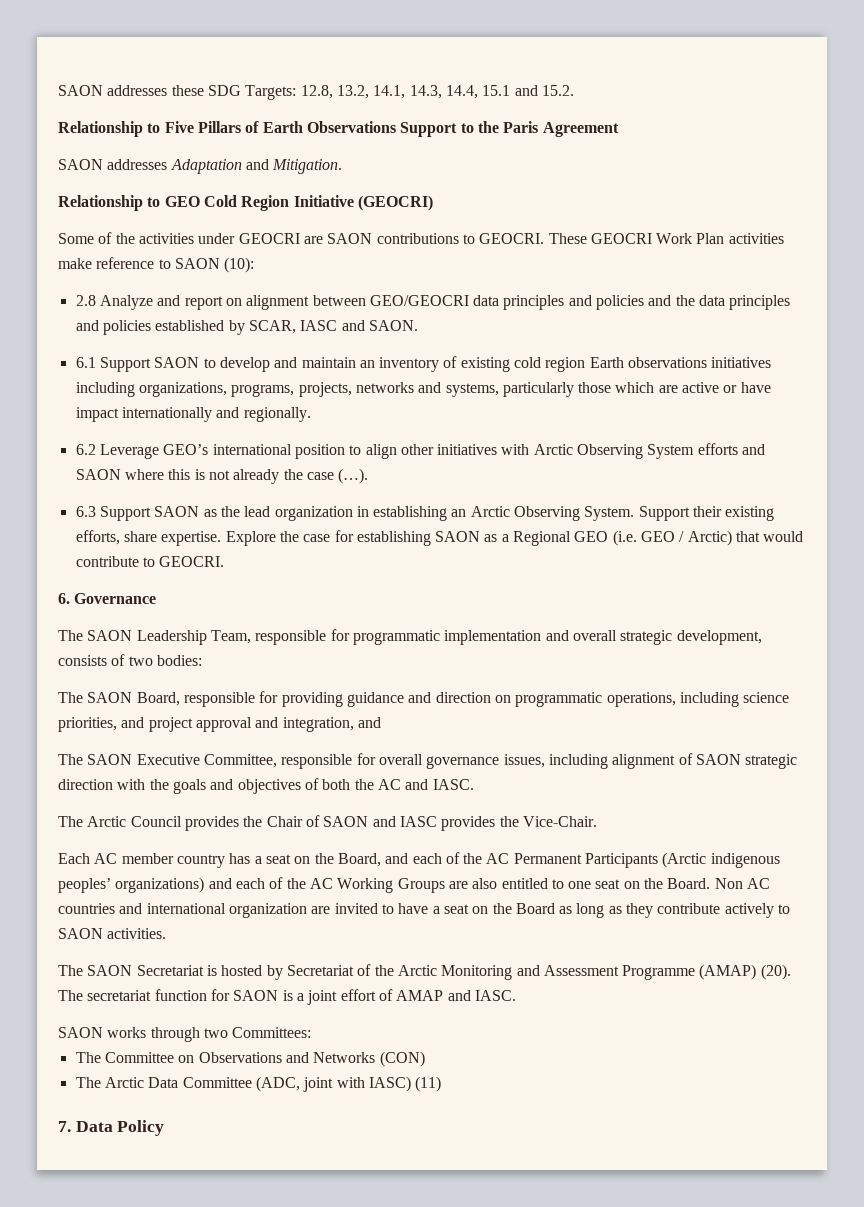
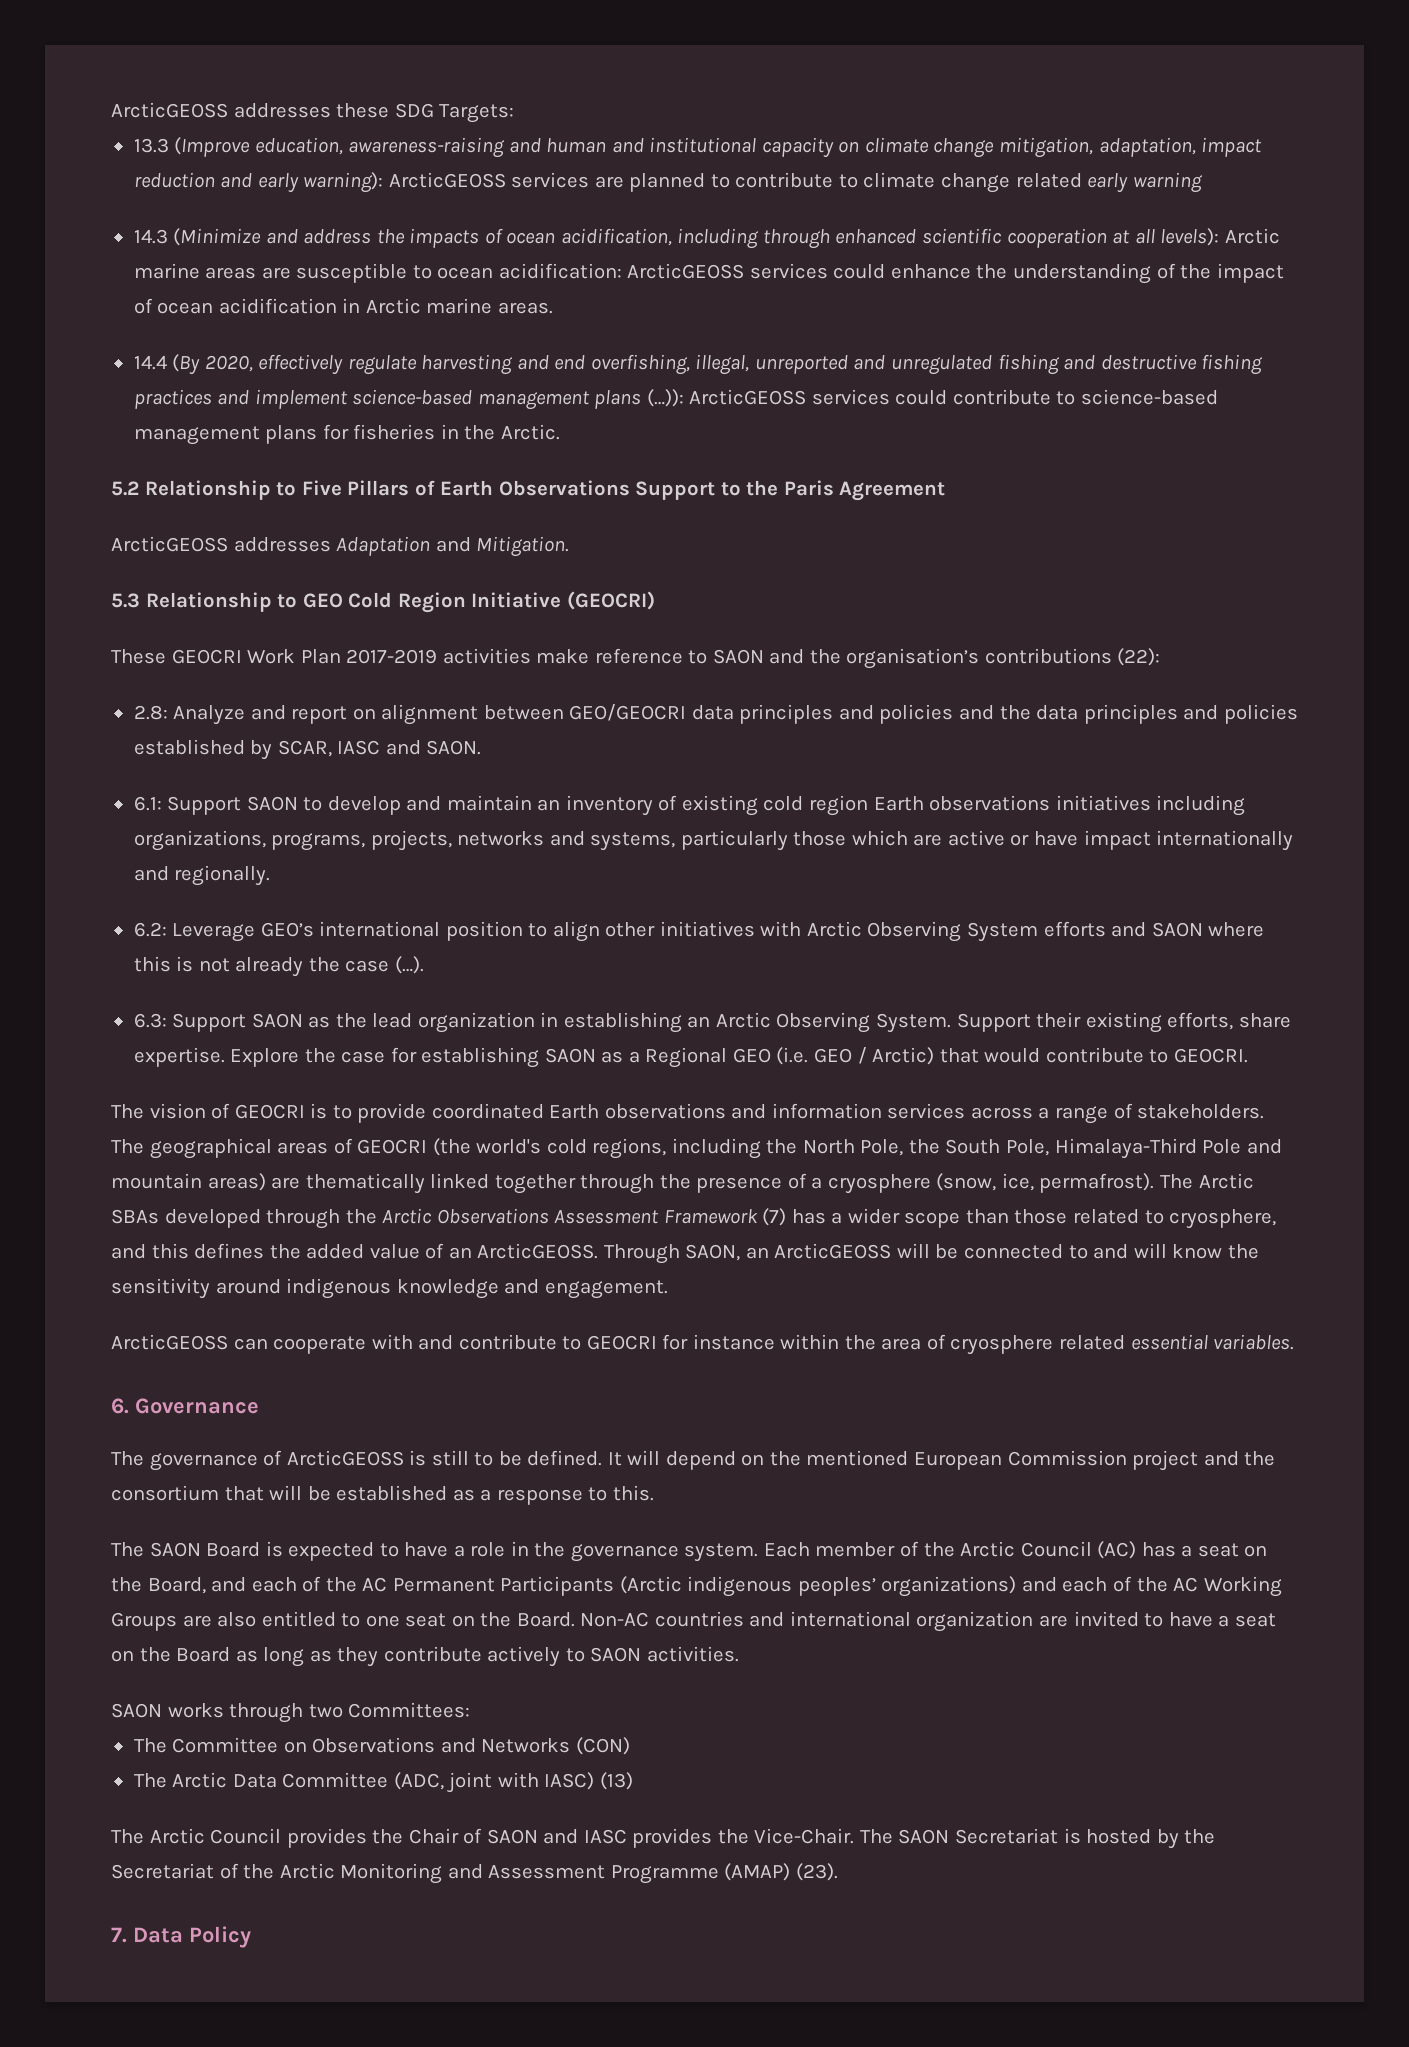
[58,85,103,96] SAON -> [111,102,228,118] ArcticGEOSS
[300,85,574,99] 12.8, 13.2, 14.1, 14.3, 14.4, 15.1 and 15.2. // -> [133,137,1263,158] [133,172,1203,193] [133,228,1280,249] [133,263,1284,284] [133,298,553,314] [133,354,1264,375] [133,389,1218,410] [133,424,560,445] [111,481,139,496] // 13.3 (Improve education, awareness-raising and human and institutional capacity on climate change mitigation, adaptation, impact reduction and early warning): ArcticGEOSS services are planned to contribute to climate change related early warning // 14.3 (Minimize and address the impacts of ocean acidification, including through enhanced scientific cooperation at all levels): Arctic marine areas are susceptible to ocean acidification: ArcticGEOSS services could enhance the understanding of the impact of ocean acidification in Arctic marine areas. // 14.4 (By 2020, effectively regulate harvesting and end overfishing, illegal, unreported and unregulated fishing and destructive fishing practices and implement science-based management plans (…)): ArcticGEOSS services could contribute to science-based management plans for fisheries in the Arctic. // 5.2
[58,159,103,170] SAON -> [111,536,228,552] ArcticGEOSS
(343, 166) none -> [111,593,140,608] 5.3
[58,232,545,244] Some of the activities under GEOCRI are SAON contributions to GEOCRI. -> (655, 600) none
(725, 238) none -> [346,649,438,664] 2017-2019
[224,257,255,273] [75,295,96,306] (10): // 2.8 -> [769,648,1161,669] [133,705,168,720] and the organisation’s contributions (22): // 2.8:
[75,357,96,368] 6.1 -> [133,796,162,811] 6.1:
[75,444,96,455] 6.2 -> [133,922,167,937] 6.2:
[75,506,96,517] 6.3 -> [133,1013,167,1028] 6.3:
[58,593,157,604] [58,629,762,645] [58,654,202,666] [58,691,790,707] [58,717,381,732] [58,753,798,769] [58,778,474,794] [58,815,597,831] [58,853,225,868] 6. Governance // The SAON Leadership Team, responsible for programmatic implementation and overall strategic development, consists of two bodies: // The SAON Board, responsible for providing guidance and direction on programmatic operations, including science priorities, and project approval and integration, and // The SAON Executive Committee, responsible for overall governance issues, including alignment of SAON strategic direction with the goals and objectives of both the AC and IASC. // The Arctic Council provides the Chair of SAON and IASC provides the Vice-Chair. // Each AC member country -> [111,1103,1265,1124] [111,1138,1282,1159] [111,1173,1254,1194] [111,1208,1277,1229] [111,1243,1259,1264] [111,1278,668,1299] [111,1334,1295,1355] [111,1398,259,1414] [111,1450,1276,1471] [111,1485,654,1505] [111,1541,1137,1562] The vision of GEOCRI is to provide coordinated Earth observations and information services across a range of stakeholders. The geographical areas of GEOCRI (the world's cold regions, including the North Pole, the South Pole, Himalaya-Third Pole and mountain areas) are thematically linked together through the presence of a cryosphere (snow, ice, permafrost). The Arctic SBAs developed through the Arctic Observations Assessment Framework (7) has a wider scope than those related to cryosphere, and this defines the added value of an ArcticGEOSS. Through SAON, an ArcticGEOSS will be connected to and will know the sensitivity around indigenous knowledge and engagement. // ArcticGEOSS can cooperate with and contribute to GEOCRI for instance within the area of cryosphere related essential variables. // 6. Governance // The governance of ArcticGEOSS is still to be defined. It will depend on the mentioned European Commission project and the consortium that will be established as a response to this. // The SAON Board is expected to have a role in the governance system. Each member of the Arctic Council (AC)
[714,878,771,889] Non AC -> [580,1612,650,1627] Non-AC
[58,964,791,980] [58,989,516,1005] // The SAON Secretariat is hosted by Secretariat of the Arctic Monitoring and Assessment Programme (AMAP) (20). The secretariat function for SAON is a joint effort of AMAP and IASC. -> (739, 1654) none
[415,1076,442,1092] (11) -> [599,1772,633,1790] [111,1828,1216,1849] [111,1863,838,1884] (13) // The Arctic Council provides the Chair of SAON and IASC provides the Vice-Chair. The SAON Secretariat is hosted by the Secretariat of the Arctic Monitoring and Assessment Programme (AMAP) (23).

